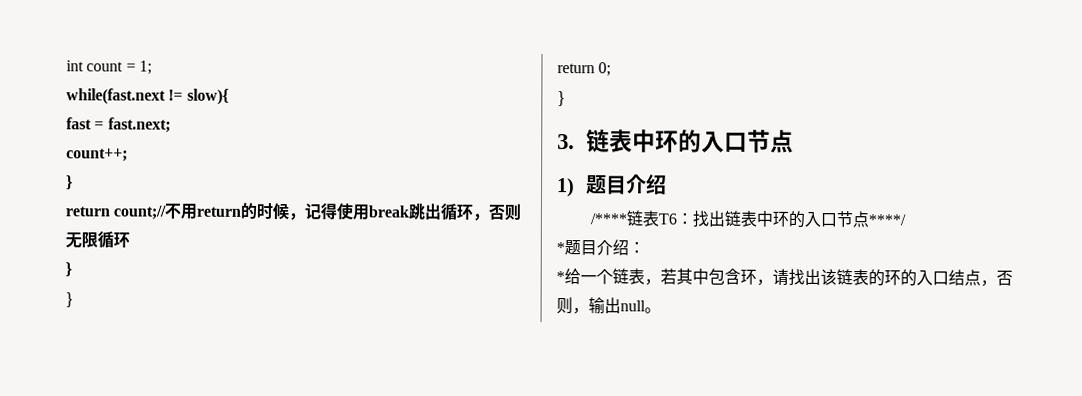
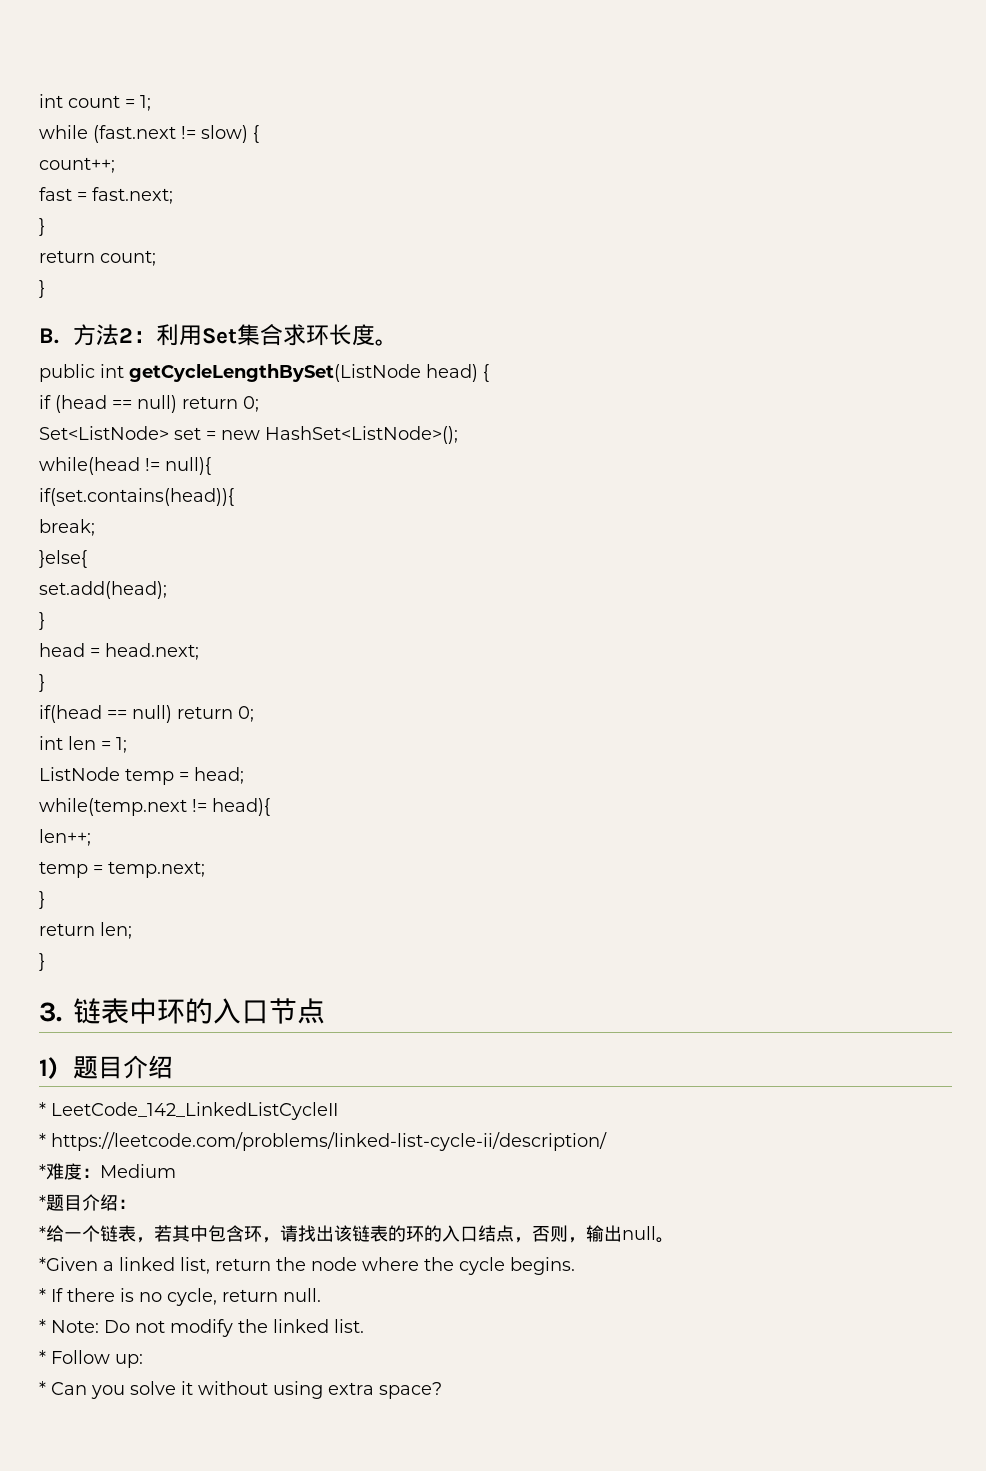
[66,88,229,105] [66,117,171,133] [66,148,128,162] [66,175,73,190] [65,202,522,221] [65,231,130,249] [65,262,72,277] [65,292,74,308] [557,62,612,77] while(fast.next != slow){ // fast = fast.next; // count++; // } // return count;//不用return的时候，记得使用break跳出循环，否则无限循环 // } // } // return 0; -> [39,125,259,143] [39,157,115,173] [39,187,173,204] [39,218,45,236] [39,250,156,266] [39,280,45,298] [39,324,399,346] [39,364,489,382] [39,395,259,413] [39,426,458,444] [39,457,211,475] [39,488,234,506] [39,519,95,536] [39,550,87,568] [39,581,167,599] [39,612,45,630] [39,643,199,660] [39,674,45,692] [39,705,254,723] [39,736,127,753] [39,767,244,785] [39,798,270,816] [39,829,91,846] [39,861,205,878] [39,891,45,909] [39,922,132,939] while (fast.next != slow) { // count++; // fast = fast.next; // } // return count; // } // B.方法2：利用Set集合求环长度。 // public int getCycleLengthBySet(ListNode head) { // if (head == null) return 0; // Set<ListNode> set = new HashSet<ListNode>(); // while(head != null){ // if(set.contains(head)){ // break; // }else{ // set.add(head); // } // head = head.next; // } // if(head == null) return 0; // int len = 1; // ListNode temp = head; // while(temp.next != head){ // len++; // temp = temp.next; // } // return len;
[590,210,907,228] /****链表T6：找出链表中环的入口节点****/ -> [39,1102,338,1120] [39,1132,607,1151] [39,1163,176,1180] * LeetCode_142_LinkedListCycleII // * https://leetcode.com/problems/linked-list-cycle-ii/description/ // *难度：Medium
(661, 310) none -> [39,1257,575,1275] [39,1288,321,1306] [39,1319,364,1337] [39,1350,143,1368] [39,1381,442,1399] // *Given a linked list, return the node where the cycle begins. // * If there is no cycle, return null. // * Note: Do not modify the linked list. // * Follow up: // * Can you solve it without using extra space?

